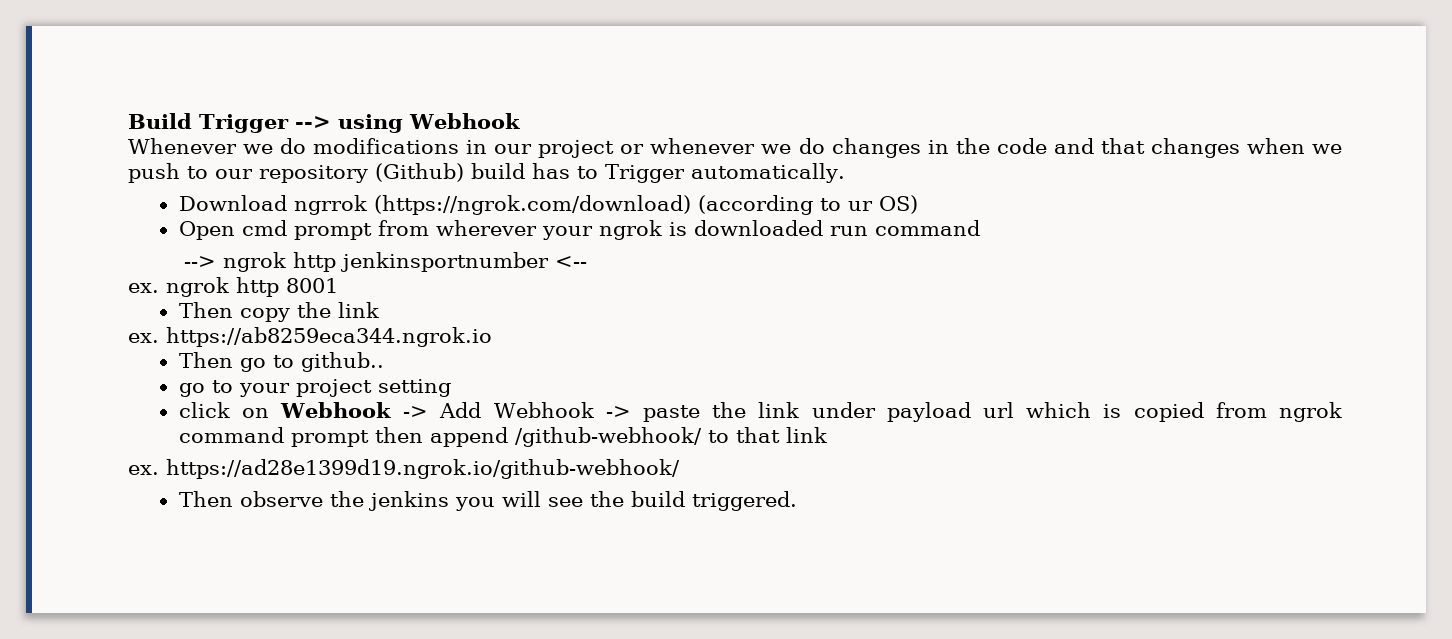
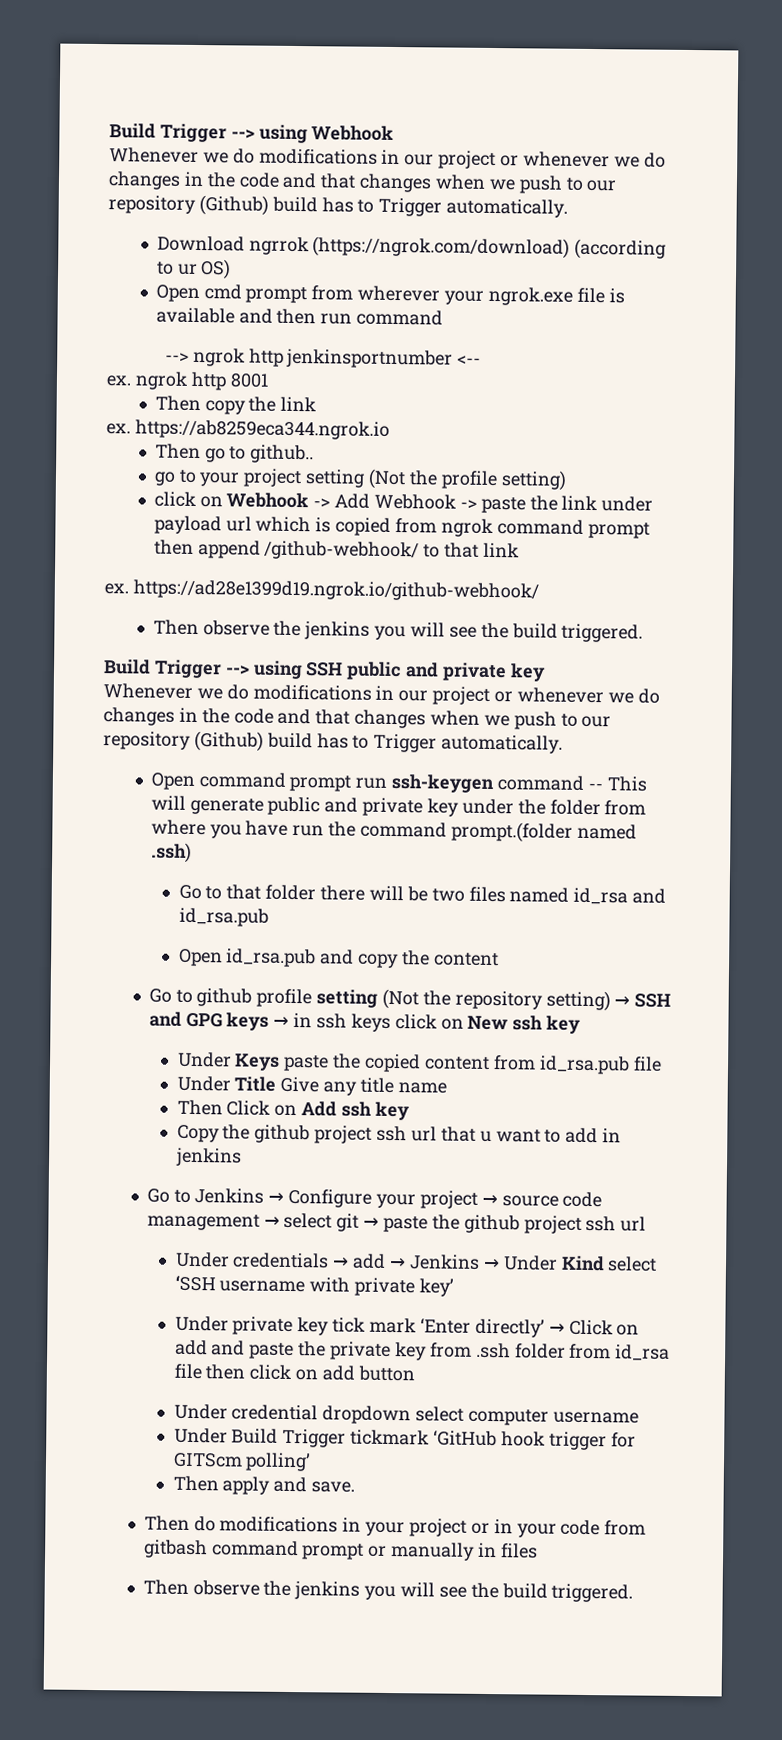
[598,220,823,240] ngrok is downloaded -> [487,286,625,306] [155,307,317,325] ngrok.exe file is available and then
(451, 388) none -> [368,468,567,491] (Not the profile setting)
(797, 501) none -> [103,659,546,682] [103,683,660,706] [103,707,612,730] [103,730,564,754] [150,772,647,794] [150,795,647,817] [150,819,637,843] [150,842,192,863] [178,884,667,905] [178,907,269,927] [178,948,499,969] [148,988,672,1012] [148,1011,582,1034] [176,1051,662,1075] [176,1075,447,1096] [176,1099,410,1121] [176,1124,622,1144] [174,1147,242,1167] [146,1188,603,1209] [146,1212,647,1234] [174,1251,658,1272] [174,1275,455,1297] [174,1315,640,1338] [174,1339,671,1361] [173,1363,415,1382] [173,1403,639,1426] [173,1427,636,1451] [172,1452,312,1472] [172,1475,356,1495] [143,1515,647,1538] [143,1539,538,1561] [142,1579,634,1603] // Build Trigger --> using SSH public and private key // Whenever we do modifications in our project or whenever we do changes in the code and that changes when we push to our repository (Github) build has to Trigger automatically. // Open command prompt run ssh-keygen command -- This will generate public and private key under the folder from where you have run the command prompt.(folder named .ssh) // Go to that folder there will be two files named id_rsa and id_rsa.pub // Open id_rsa.pub and copy the content // Go to github profile setting (Not the repository setting) → SSH and GPG keys → in ssh keys click on New ssh key // Under Keys paste the copied content from id_rsa.pub file // Under Title Give any title name // Then Click on Add ssh key // Copy the github project ssh url that u want to add in jenkins // Go to Jenkins → Configure your project → source code management → select git → paste the github project ssh url // Under credentials → add → Jenkins → Under Kind select ‘SSH username with private key’ // Under private key tick mark ‘Enter directly’ → Click on add and paste the private key from .ssh folder from id_rsa file then click on add button // Under credential dropdown select computer username // Under Build Trigger tickmark ‘GitHub hook trigger for GITScm polling’ // Then apply and save. // Then do modifications in your project or in your code from gitbash command prompt or manually in files // Then observe the jenkins you will see the build triggered.

